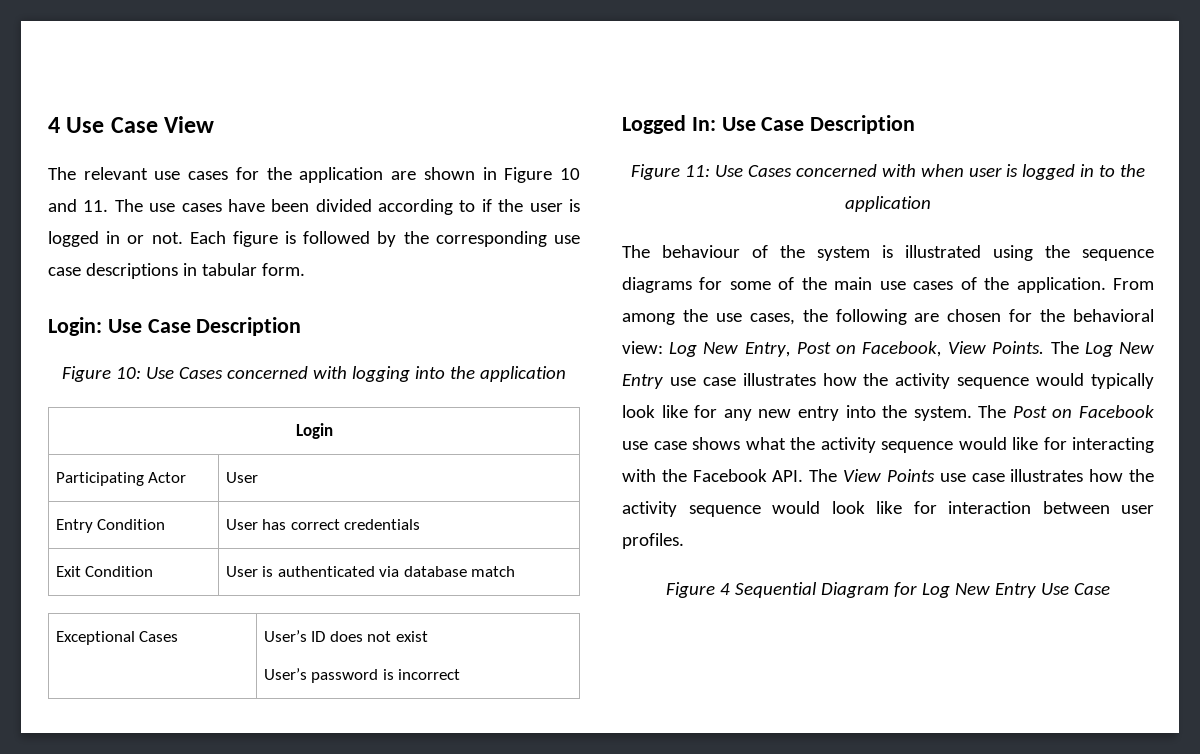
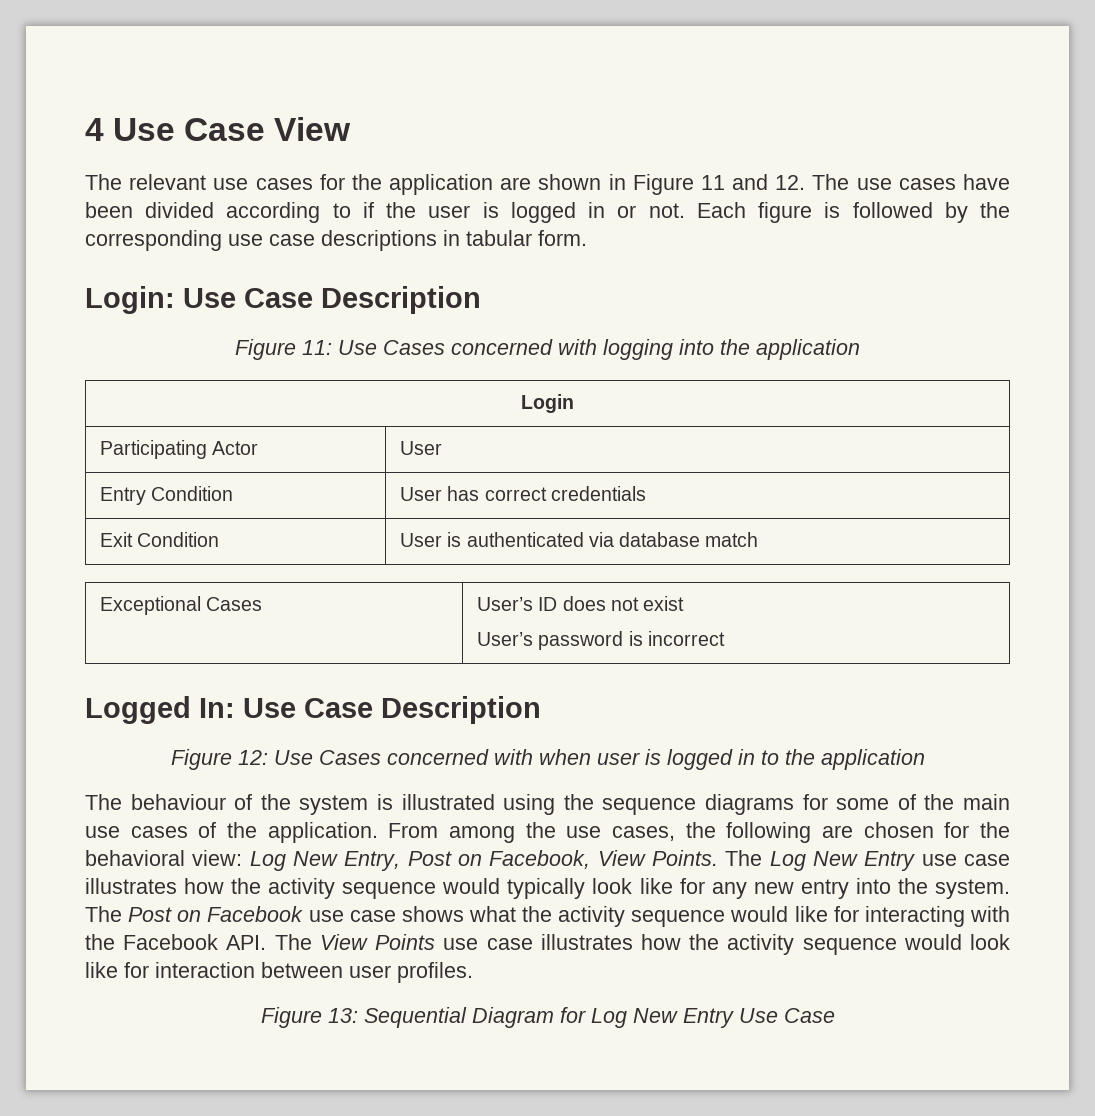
[560,168,580,180] [48,199,109,212] 10 and 11. -> [700,174,806,190] 11 and 12.
[116,367,142,379] 10: -> [302,340,332,355] 11:
[684,165,710,177] 11: -> [237,750,268,765] 12:
[720,583,731,595] 4 -> [327,1008,358,1023] 13:

